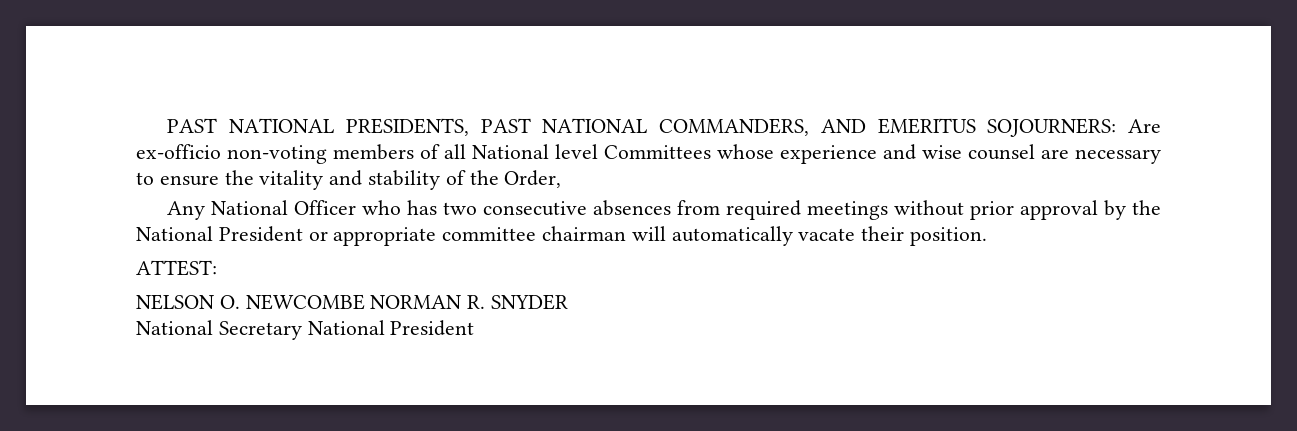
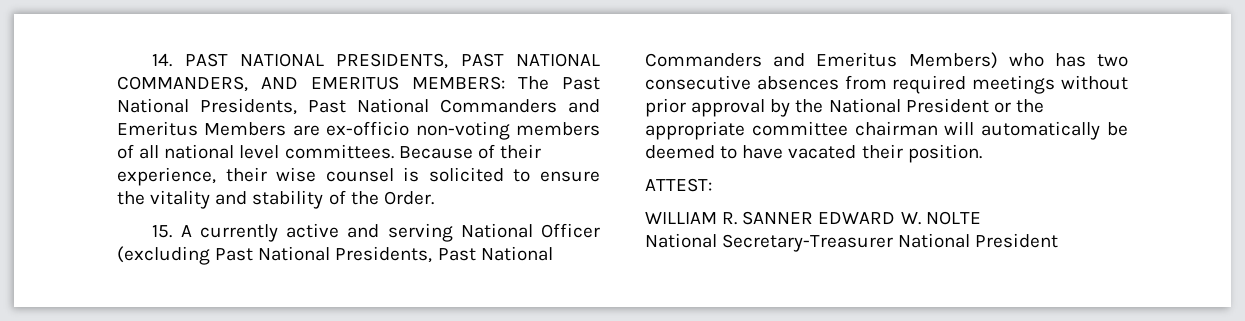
(167, 125) none -> [152,53,173,67] 14.
[987,118,1161,137] SOJOURNERS: Are -> [412,76,600,90] [117,98,600,115] [117,121,320,136] MEMBERS: The Past National Presidents, Past National Commanders and Emeritus Members are
[472,144,1161,164] National level Committees whose experience and wise counsel are necessary -> [164,144,541,159] [117,167,504,186] national level committees. Because of their experience, their wise counsel is solicited
[504,170,562,188] [167,200,357,220] Order, // Any National Officer -> [383,191,434,205] [152,223,601,242] [117,246,553,265] [645,52,998,69] Order. // 15. A currently active and serving National Officer (excluding Past National Presidents, Past National Commanders and Emeritus Members)
(328, 236) none -> [1015,99,1044,113] the
[798,226,988,246] [136,260,217,276] [136,294,569,310] [136,320,302,340] vacate their position. // ATTEST: // NELSON O. NEWCOMBE NORMAN R. SNYDER // National Secretary -> [1107,122,1128,136] [645,144,982,163] [645,178,712,192] [645,211,981,225] [645,233,894,252] be deemed to have vacated their position. // ATTEST: // WILLIAM R. SANNER EDWARD W. NOLTE // National Secretary-Treasurer

